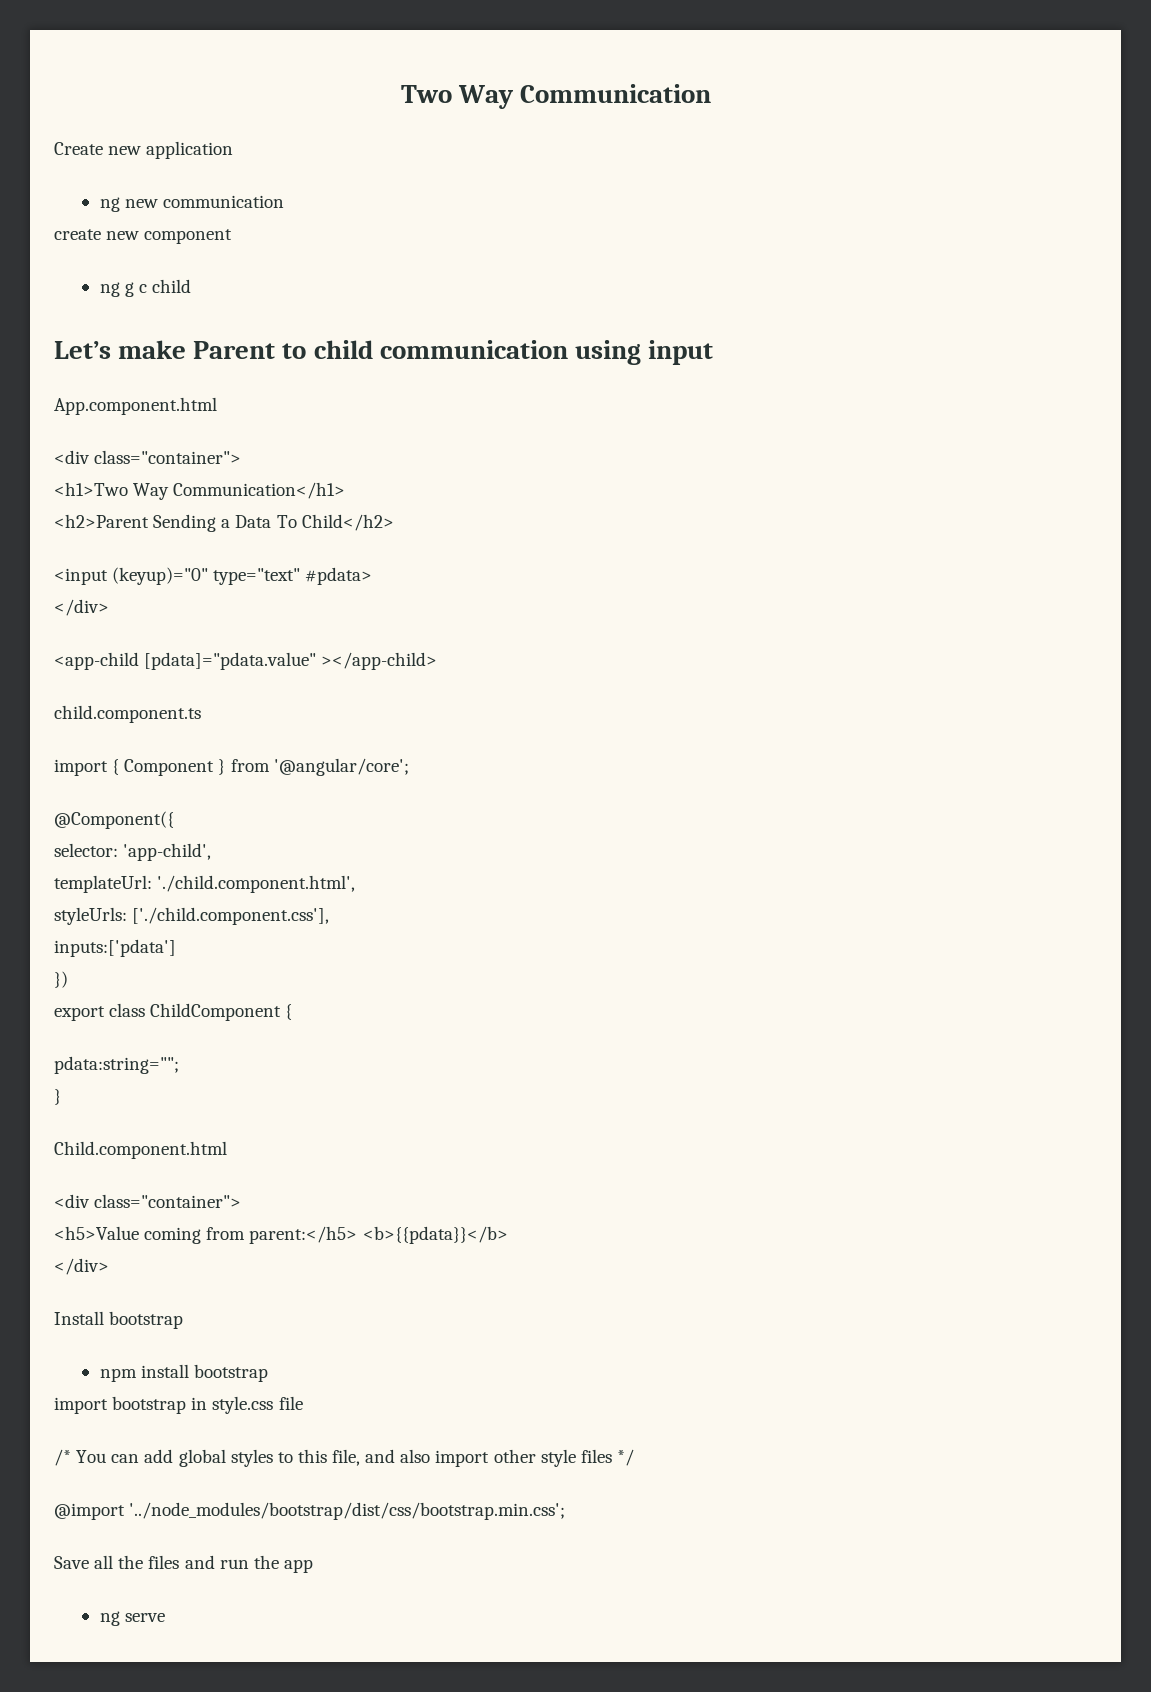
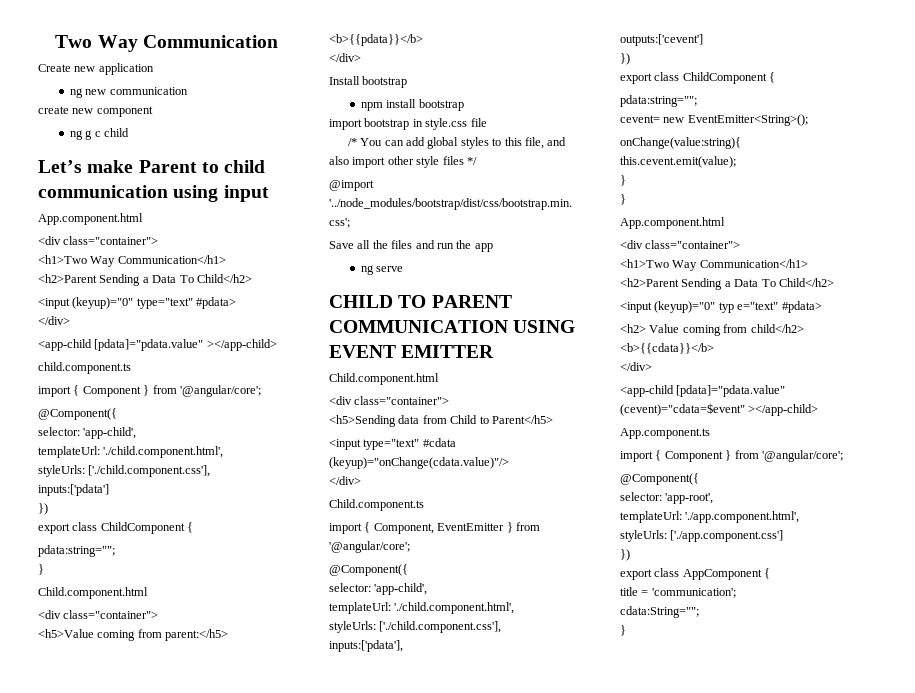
(165, 1617) none -> [329,295,512,308] [329,320,576,333] [329,345,495,358] [329,373,439,385] [329,396,450,405] [329,415,553,427] [329,438,456,450] [329,457,509,469] [329,476,361,485] [329,499,424,511] [329,522,540,534] [329,541,410,553] [329,564,408,576] [329,583,428,595] [329,602,515,614] [329,621,502,633] [329,640,403,652] [620,34,703,46] [620,53,630,65] [620,72,776,84] [620,95,697,107] [620,114,808,126] [620,137,741,149] [620,156,736,168] [620,175,626,186] [620,194,626,205] [620,217,725,229] [620,240,741,249] [620,259,808,271] [620,278,834,290] [620,301,822,313] [620,324,804,336] [620,343,714,354] [620,362,652,371] [620,385,786,397] [620,403,819,416] [620,428,710,439] [620,450,843,462] [620,473,699,485] [620,492,714,504] [620,511,800,523] [620,530,784,542] [620,549,630,561] [620,568,771,580] [620,587,736,598] [620,606,699,618] [620,625,626,636] // CHILD TO PARENT COMMUNICATION USING EVENT EMITTER // Child.component.html // <div class="container"> // <h5>Sending data from Child to Parent</h5> // <input type="text" #cdata (keyup)="onChange(cdata.value)"/> // </div> // Child.component.ts // import { Component, EventEmitter } from '@angular/core'; // @Component({ // selector: 'app-child', // templateUrl: './child.component.html', // styleUrls: ['./child.component.css'], // inputs:['pdata'], // outputs:['cevent'] // }) // export class ChildComponent { // pdata:string=""; // cevent= new EventEmitter<String>(); // onChange(value:string){ // this.cevent.emit(value); // } // } // App.component.html // <div class="container"> // <h1>Two Way Communication</h1> // <h2>Parent Sending a Data To Child</h2> // <input (keyup)="0" typ e="text" #pdata> // <h2> Value coming from child</h2> <b>{{cdata}}</b> // </div> // <app-child [pdata]="pdata.value" (cevent)="cdata=$event" ></app-child> // App.component.ts // import { Component } from '@angular/core'; // @Component({ // selector: 'app-root', // templateUrl: './app.component.html', // styleUrls: ['./app.component.css'] // }) // export class AppComponent { // title = 'communication'; // cdata:String=""; // }

